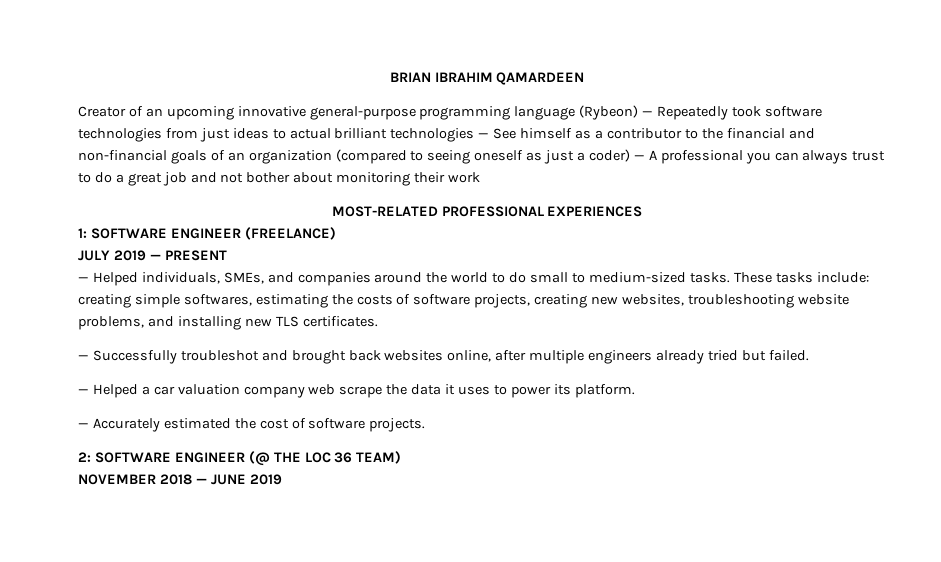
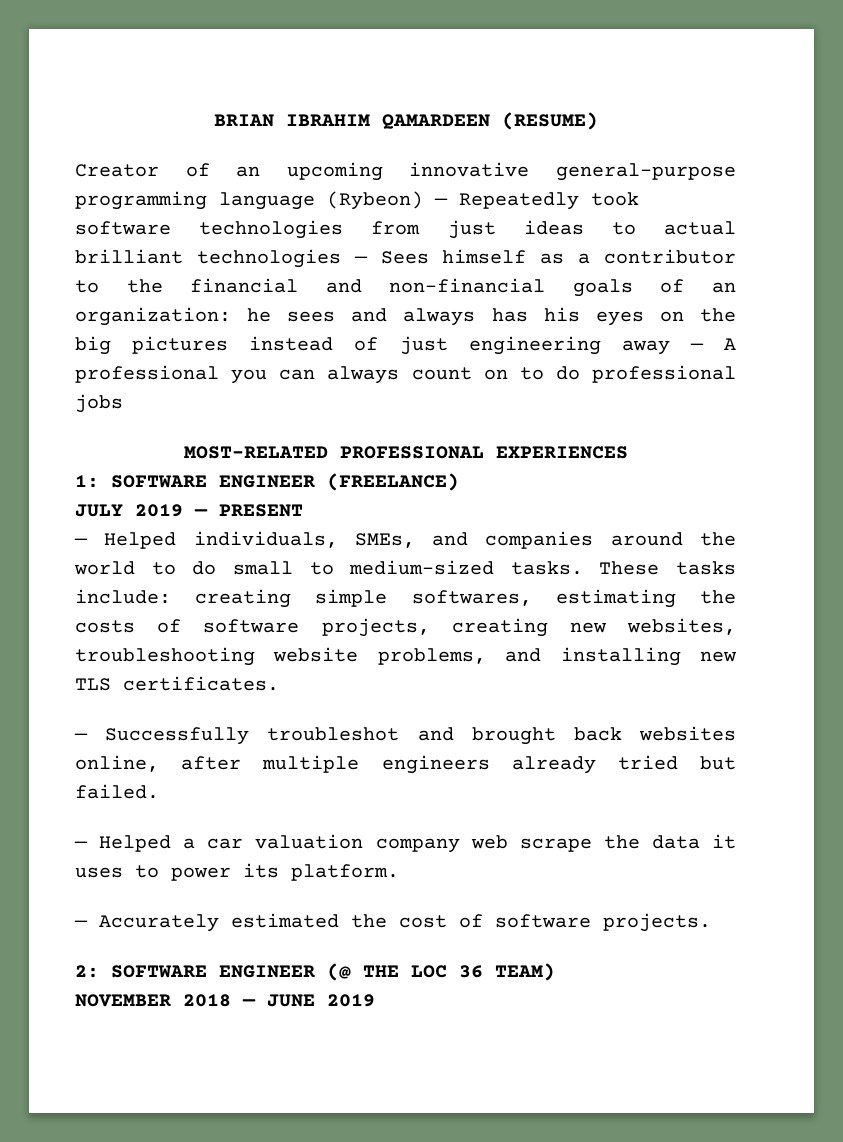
(585, 78) none -> [501,112,598,130] (RESUME)
[493,128,517,139] See -> [380,251,429,264] Sees
[248,149,630,164] organization (compared to seeing oneself as just a coder) -> [75,307,736,326] [75,336,670,355] organization: he sees and always has his eyes on the big pictures instead of just engineering away
[852,151,886,161] [78,172,481,186] trust to do a great job and not bother about monitoring their work -> [411,365,736,383] [75,394,123,413] count on to do professional jobs

